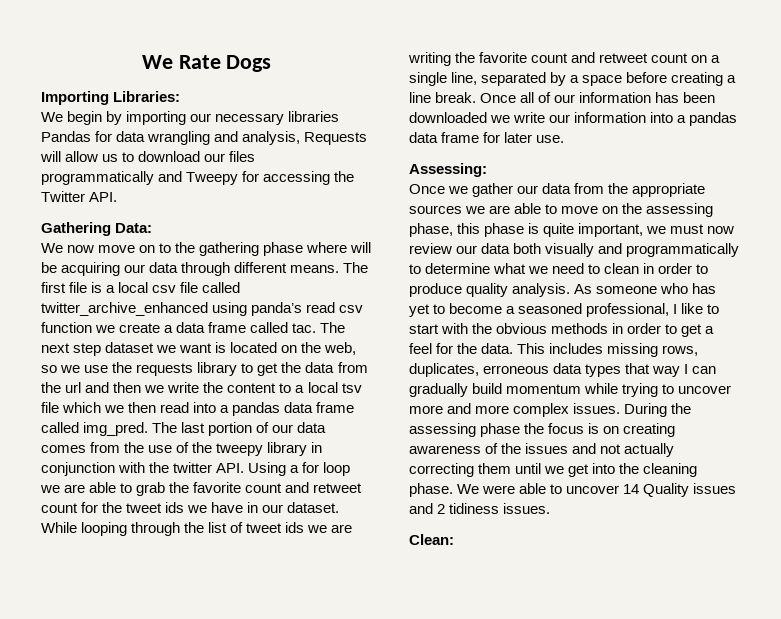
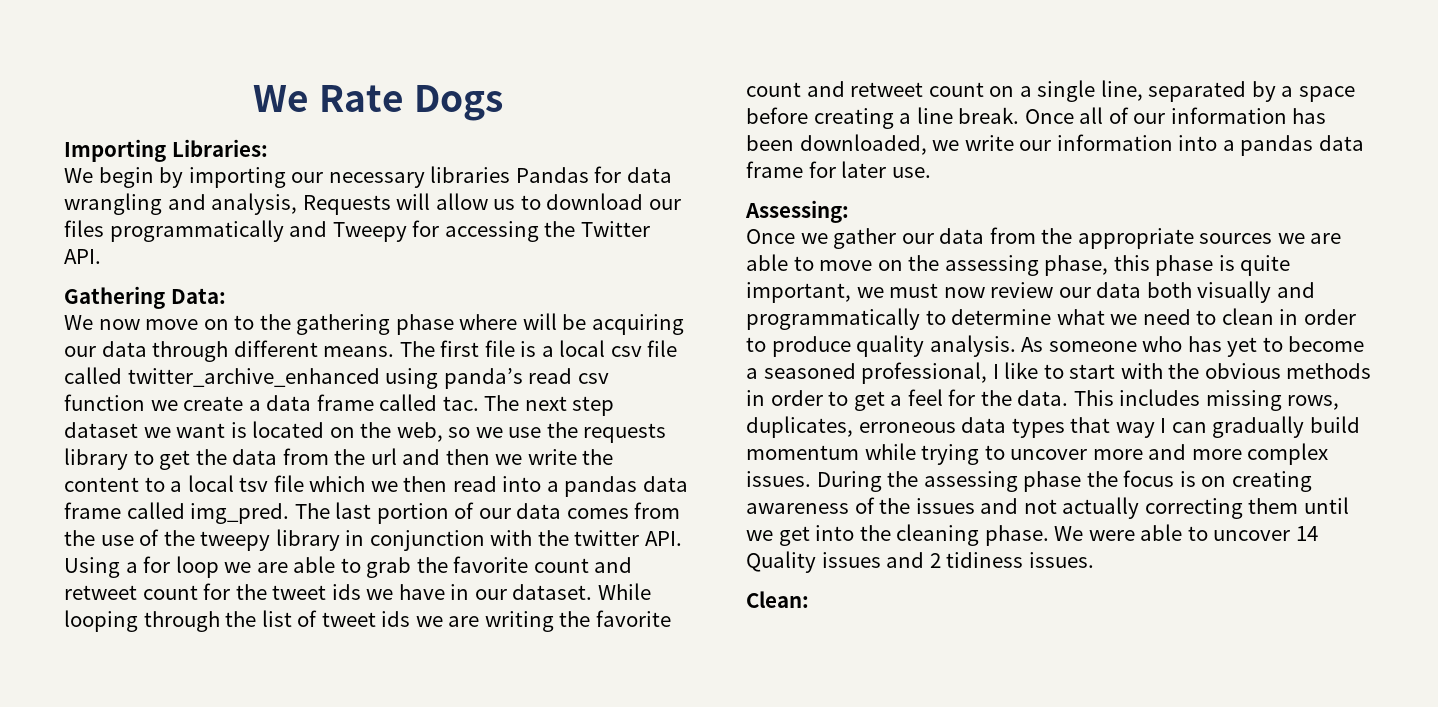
[409,112,487,123] downloaded -> [799,134,927,155] downloaded,

